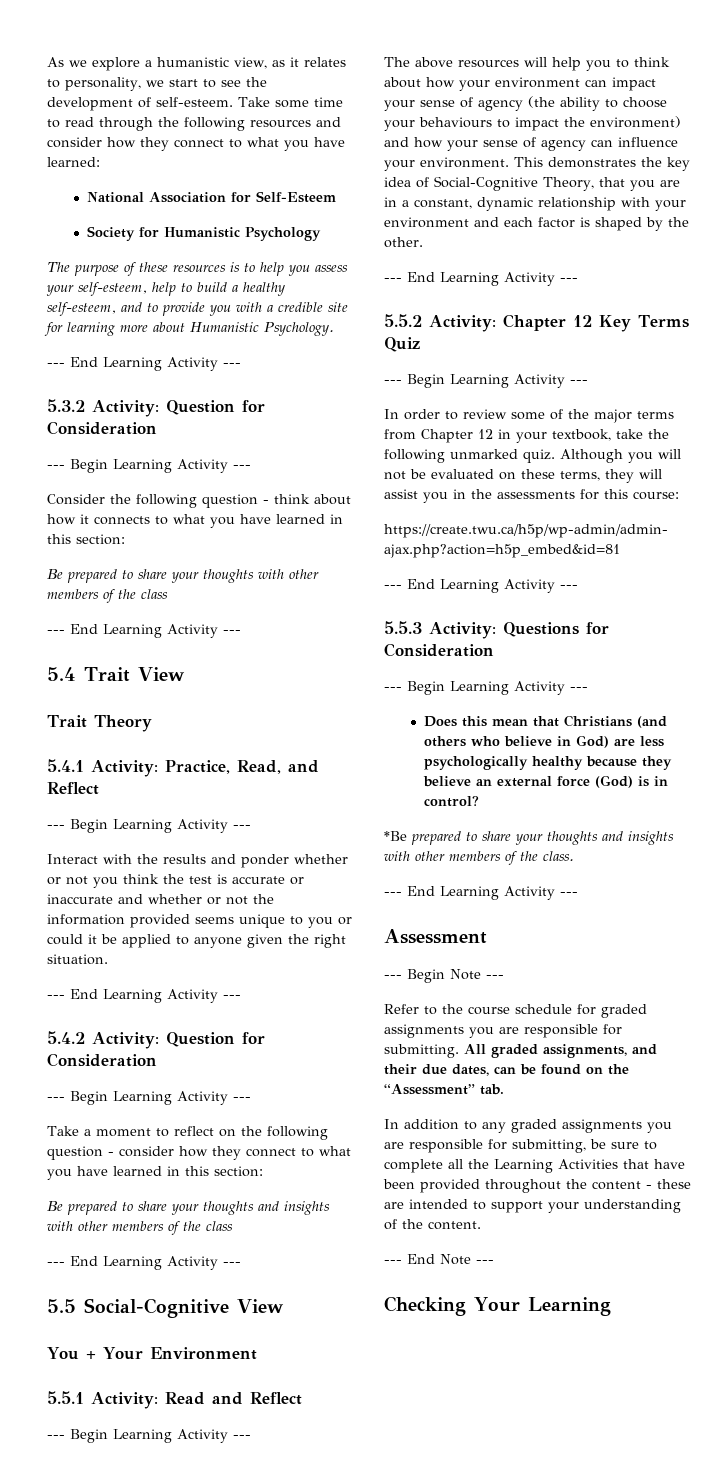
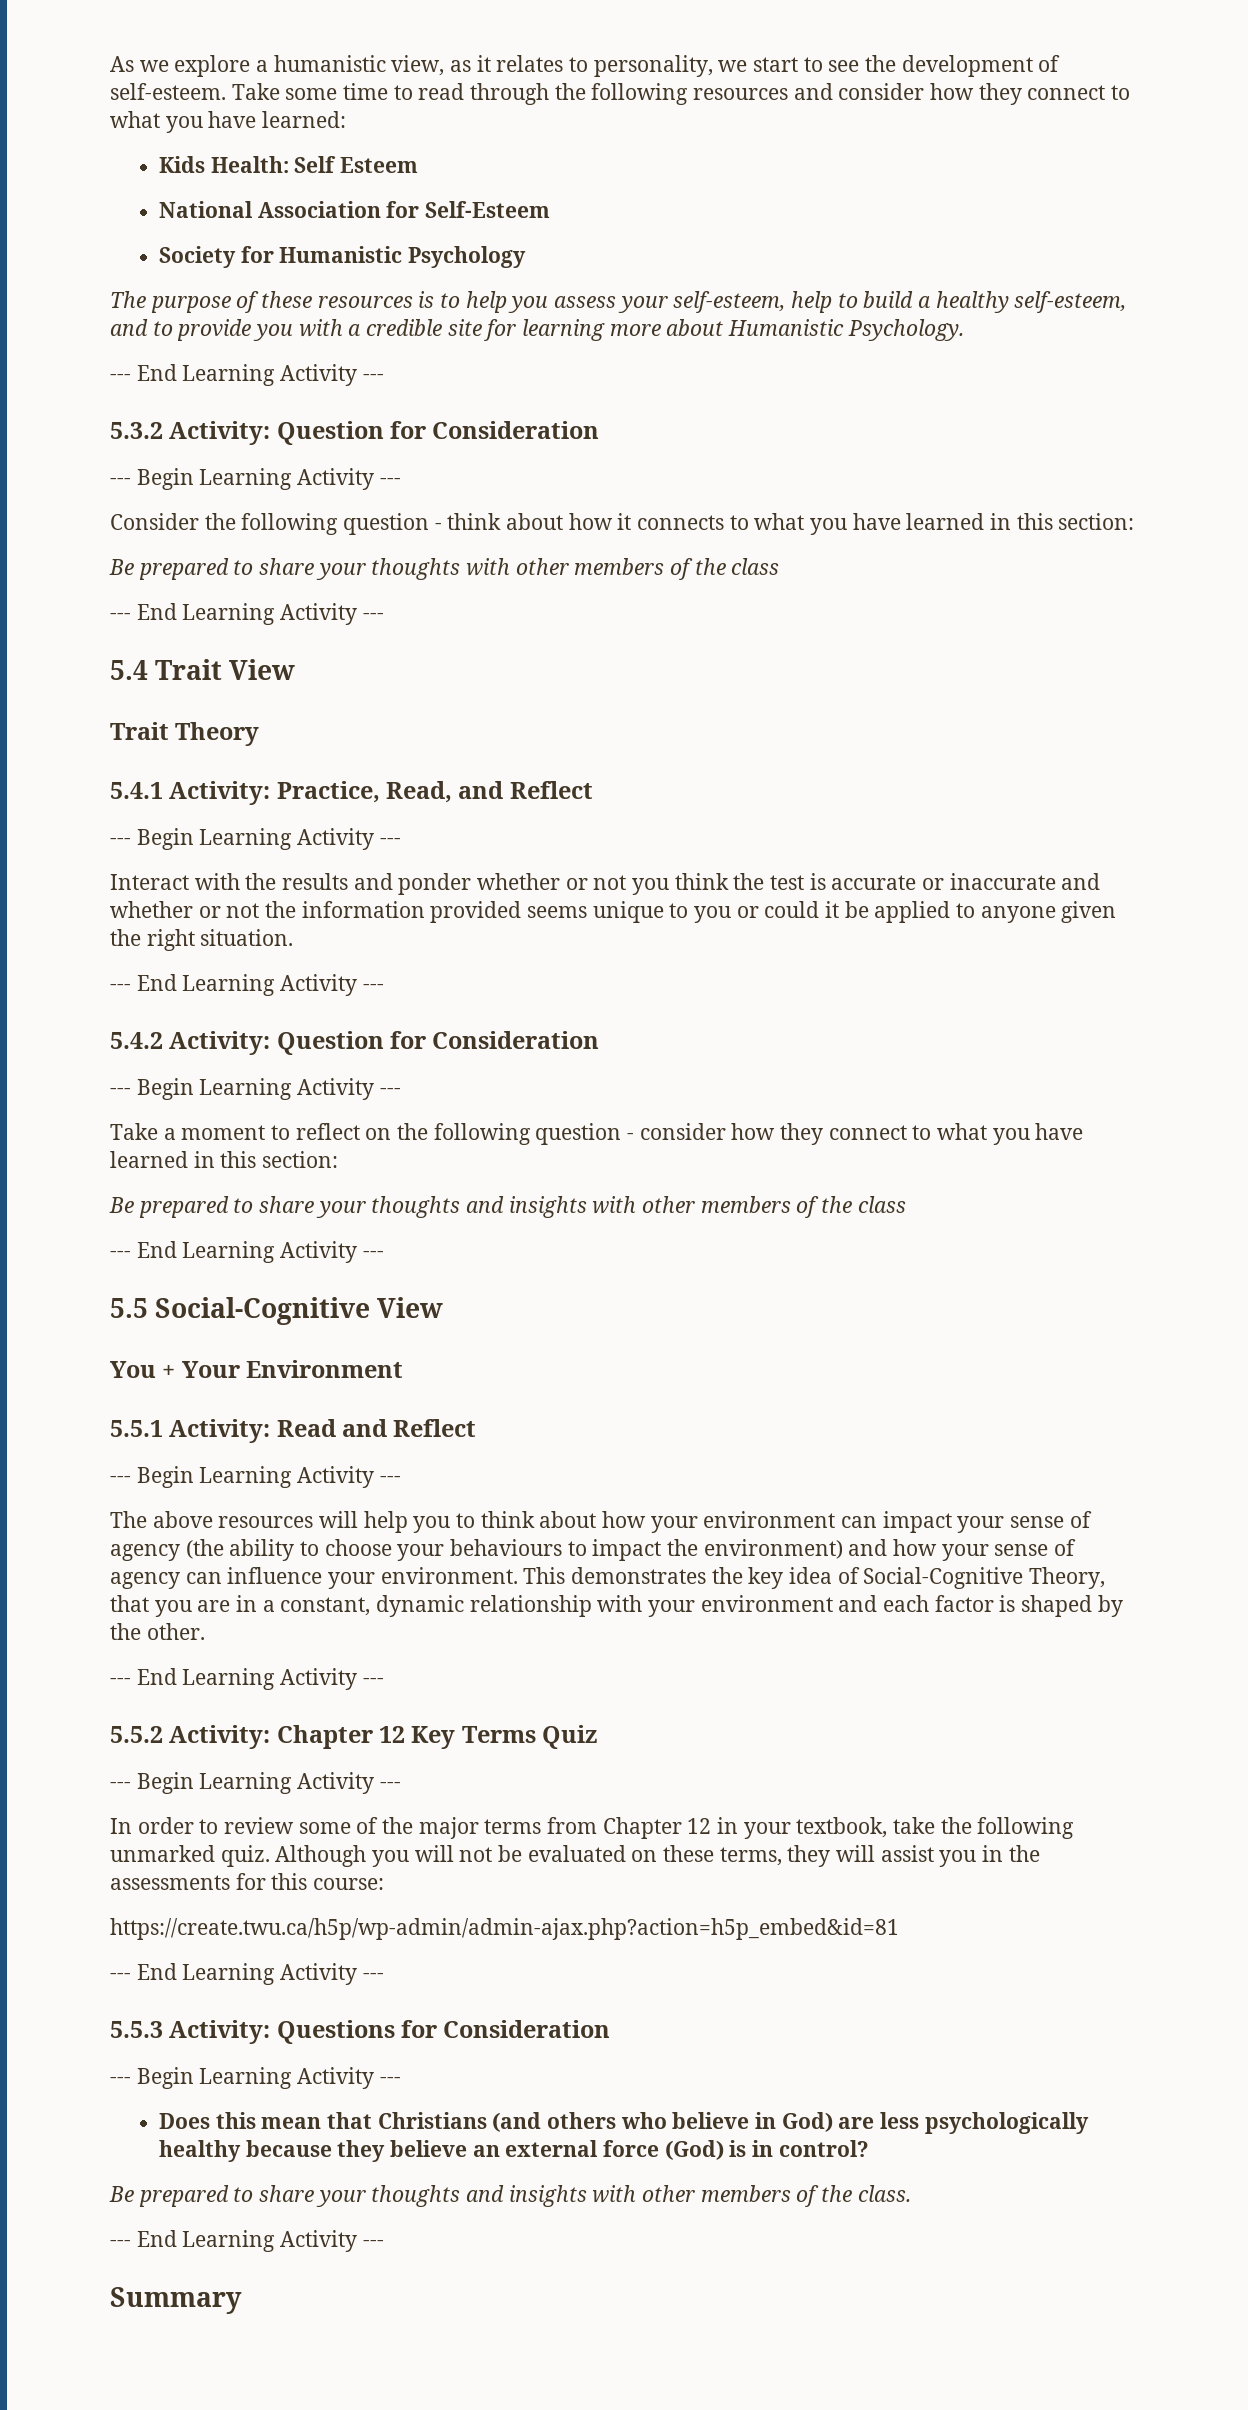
(100, 162) none -> [158,156,418,173] // Kids Health: Self Esteem
[384,831,407,841] *Be -> [109,2186,134,2202] Be
[384,929,487,944] [384,969,504,983] [384,1004,647,1018] [384,1024,622,1038] [384,1044,657,1058] [384,1064,629,1076] [384,1084,504,1095] [384,1119,672,1133] [384,1139,657,1153] [384,1159,685,1173] [383,1179,691,1193] [384,1199,681,1213] [384,1219,481,1230] [384,1254,494,1265] [384,1296,611,1316] Assessment // --- Begin Note --- // Refer to the course schedule for graded assignments you are responsible for submitting. All graded assignments, and their due dates, can be found on the “Assessment” tab. // In addition to any graded assignments you are responsible for submitting, be sure to complete all the Learning Activities that have been provided throughout the content - these are intended to support your understanding of the content. // --- End Note --- // Checking Your Learning -> [110,2287,242,2314] Summary

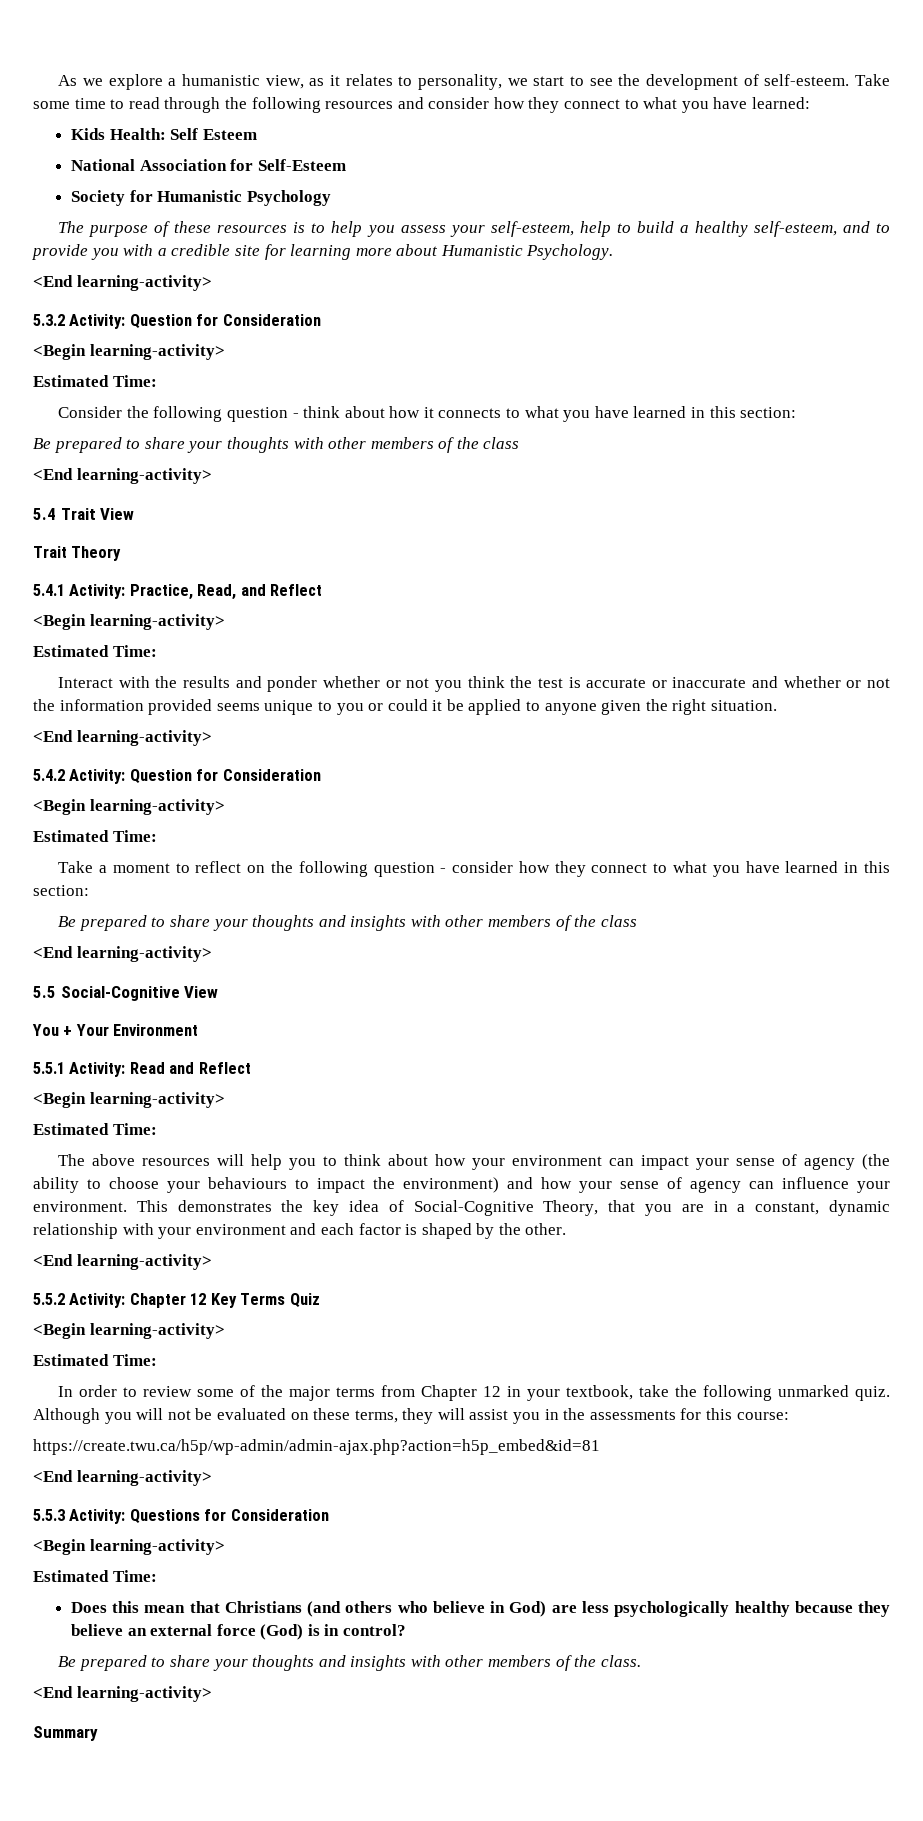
[110,364,384,386] --- End Learning Activity --- -> [33,275,212,291] <End learning-activity>
[110,468,401,490] --- Begin Learning Activity --- -> [33,344,225,360] [33,375,157,387] <Begin learning-activity> // Estimated Time:
[110,603,384,625] --- End Learning Activity --- -> [33,468,212,484] <End learning-activity>
[110,828,401,850] --- Begin Learning Activity --- -> [33,614,225,630] [33,645,157,657] <Begin learning-activity> // Estimated Time:
[110,974,384,996] --- End Learning Activity --- -> [33,730,212,746] <End learning-activity>
[110,1078,401,1100] --- Begin Learning Activity --- -> [33,799,225,815] [33,830,157,842] <Begin learning-activity> // Estimated Time:
[110,1241,384,1263] --- End Learning Activity --- -> [33,946,212,962] <End learning-activity>
[110,1466,401,1488] --- Begin Learning Activity --- -> [33,1092,225,1108] [33,1123,157,1135] <Begin learning-activity> // Estimated Time:
[110,1668,384,1690] --- End Learning Activity --- -> [33,1254,212,1270] <End learning-activity>
[110,1772,401,1794] --- Begin Learning Activity --- -> [33,1323,225,1339] [33,1354,157,1366] <Begin learning-activity> // Estimated Time:
[110,1963,384,1985] --- End Learning Activity --- -> [33,1470,212,1486] <End learning-activity>
[110,2067,401,2089] --- Begin Learning Activity --- -> [33,1539,225,1555] [33,1570,157,1582] <Begin learning-activity> // Estimated Time:
[110,2230,384,2252] --- End Learning Activity --- -> [33,1686,212,1702] <End learning-activity>

